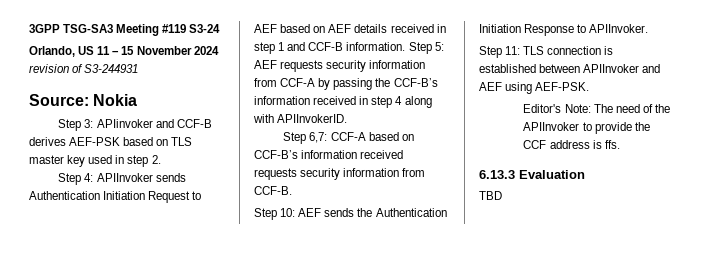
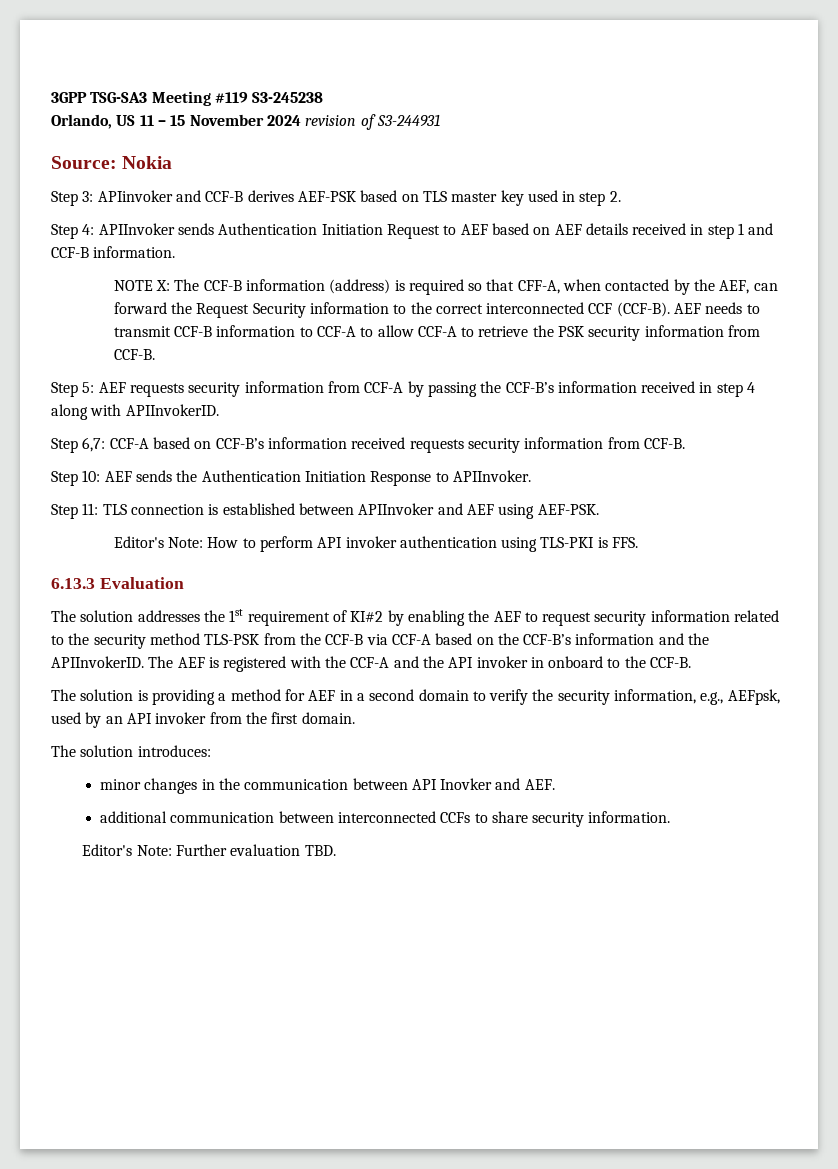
[189,24,221,33] S3-24 -> [252,92,324,103] S3-245238
(406, 46) none -> [113,279,778,295] [113,302,760,318] [113,325,761,341] [113,349,155,360] // NOTE X: The CCF-B information (address) is required so that CFF-A, when contacted by the AEF, can forward the Request Security information to the correct interconnected CCF (CCF-B). AEF needs to transmit CCF-B information to CCF-A to allow CCF-A to retrieve the PSK security information from CCF-B. //
[593,104,670,113] [523,122,650,134] [523,140,620,149] [479,170,585,179] [479,191,502,200] The need of the APIInvoker to provide the CCF address is ffs. // 6.13.3 Evaluation // TBD -> [207,536,639,552] [51,577,184,589] [51,609,780,626] [51,633,710,649] [51,656,692,672] [51,689,780,705] [51,712,355,728] [51,745,211,757] [99,778,555,794] [99,811,671,827] [82,844,336,856] How to perform API invoker authentication using TLS-PKI is FFS. // 6.13.3 Evaluation // The solution addresses the 1st requirement of KI#2 by enabling the AEF to request security information related to the security method TLS-PSK from the CCF-B via CCF-A based on the CCF-B’s information and the APIInvokerID. The AEF is registered with the CCF-A and the API invoker in onboard to the CCF-B. // The solution is providing a method for AEF in a second domain to verify the security information, e.g., AEFpsk, used by an API invoker from the first domain. // The solution introduces: // minor changes in the communication between API Inovker and AEF. // additional communication between interconnected CCFs to share security information. // Editor's Note: Further evaluation TBD.

